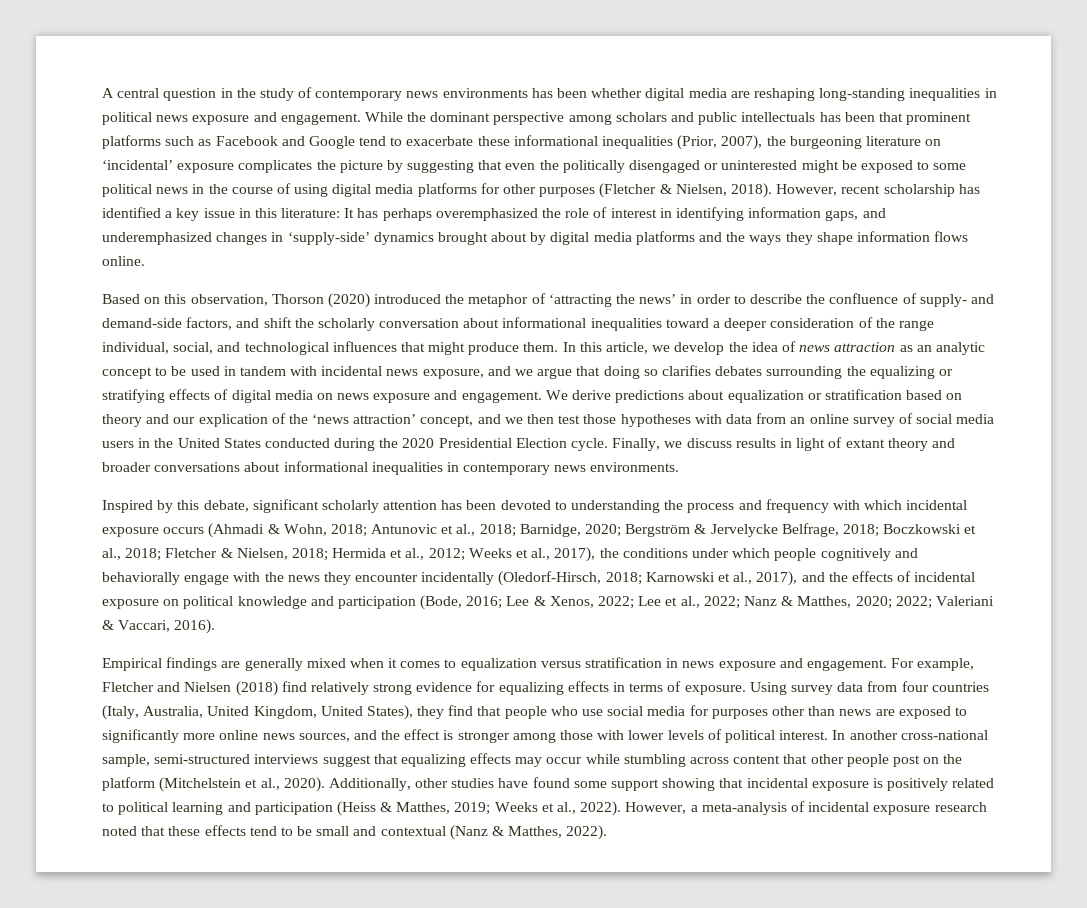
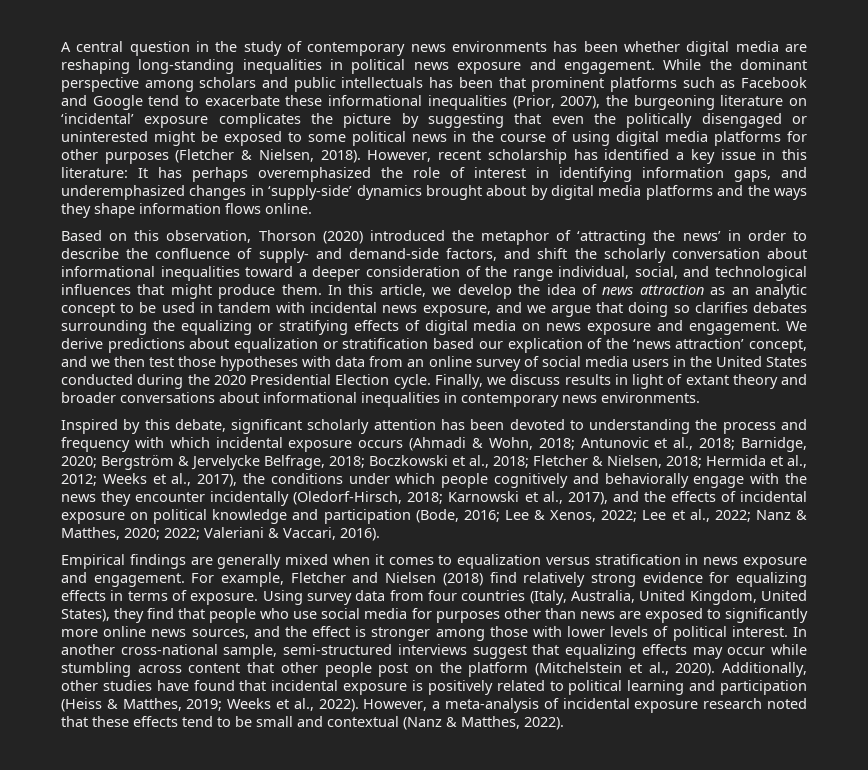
[946,393,963,400] [102,414,170,427] on theory and -> (475, 343) none
[573,778,716,791] some support showing -> (235, 685) none

